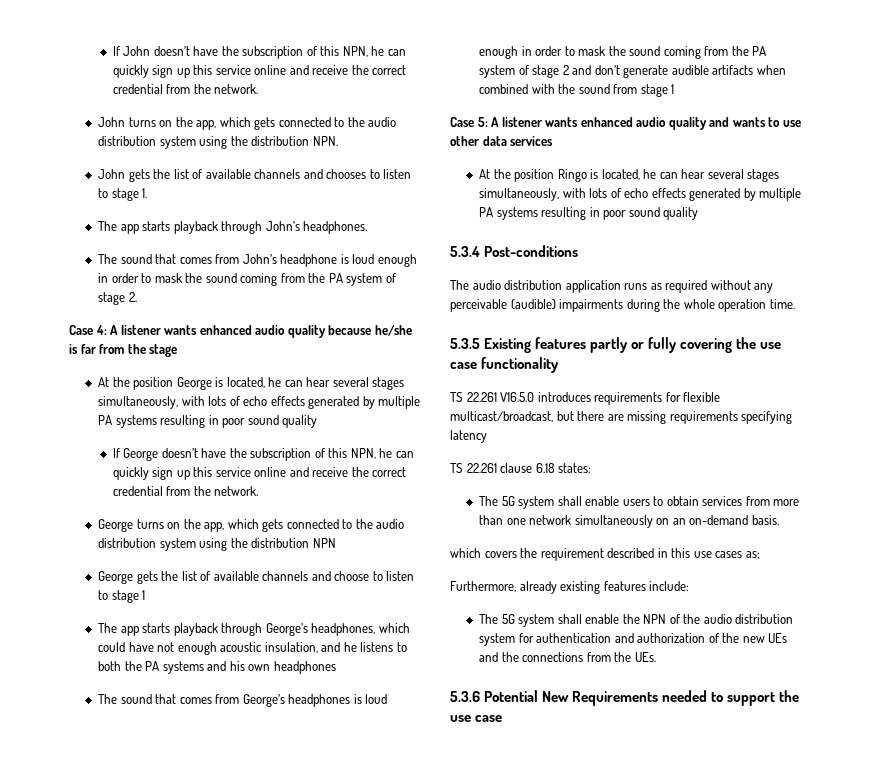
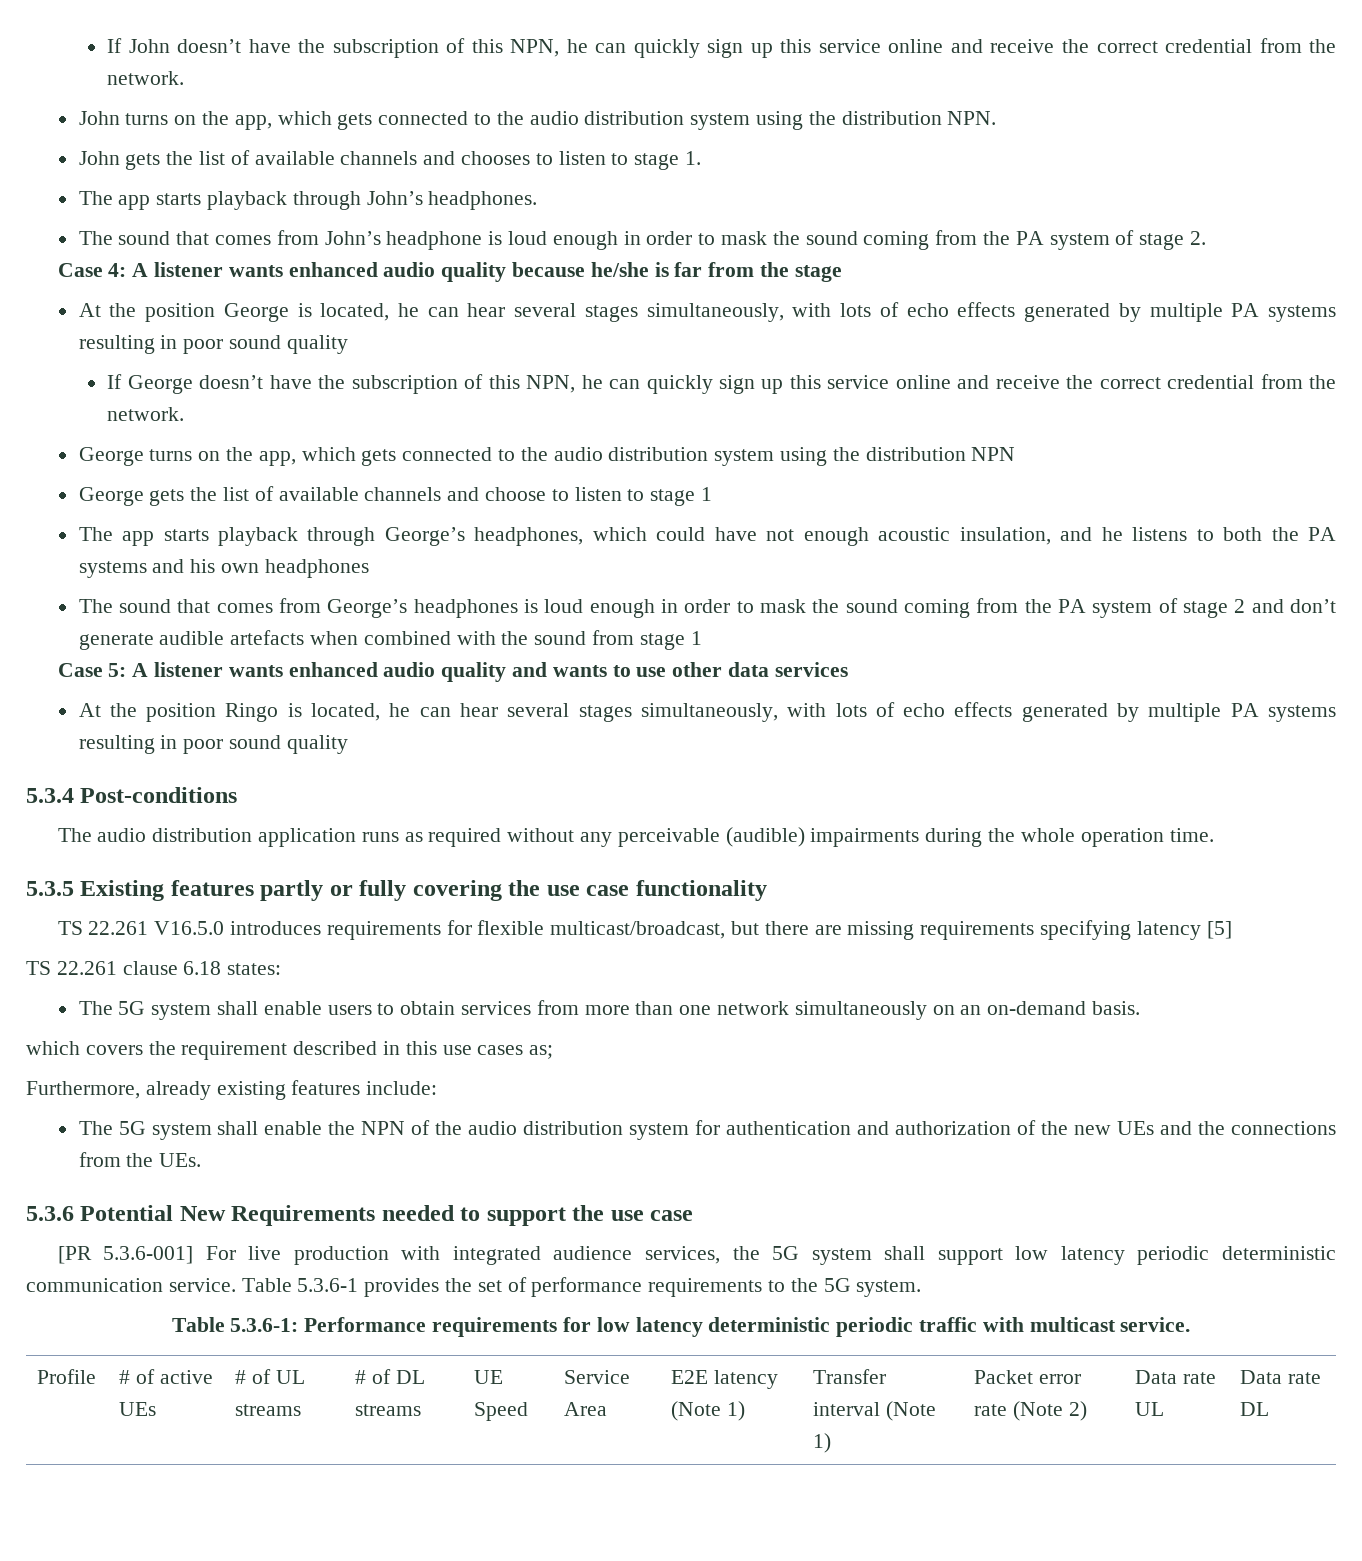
[712,65,754,75] artifacts -> [230,630,305,645] artefacts
(487, 436) none -> [1206,921,1232,939] [5]
(503, 718) none -> [57,1246,1336,1265] [26,1277,922,1297] [171,1317,1191,1337] [37,1369,97,1384] [119,1369,213,1384] [119,1402,157,1416] [235,1369,305,1384] [235,1404,302,1416] [355,1369,425,1384] [355,1404,422,1416] [474,1370,504,1384] [474,1402,529,1421] [564,1370,631,1384] [564,1402,608,1416] [671,1370,778,1389] [671,1401,745,1421] [813,1369,887,1384] [813,1401,936,1421] [813,1433,832,1453] [974,1370,1081,1384] [974,1401,1087,1421] [1135,1370,1216,1384] [1135,1402,1165,1416] [1240,1370,1321,1384] [1240,1402,1270,1416] // [PR 5.3.6-001] For live production with integrated audience services, the 5G system shall support low latency periodic deterministic communication service. Table 5.3.6-1 provides the set of performance requirements to the 5G system. // Table 5.3.6-1: Performance requirements for low latency deterministic periodic traffic with multicast service. // Profile | # of active UEs | # of UL streams | # of DL streams | UE Speed | Service Area | E2E latency (Note 1) | Transfer interval (Note 1) | Packet error rate (Note 2) | Data rate UL | Data rate DL

